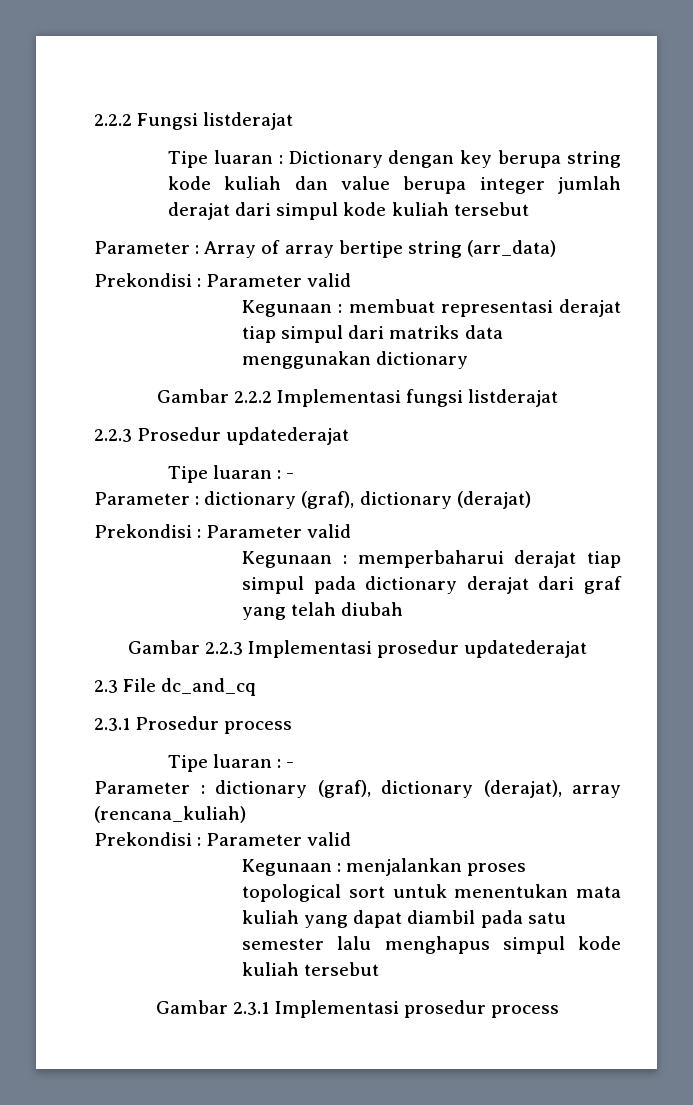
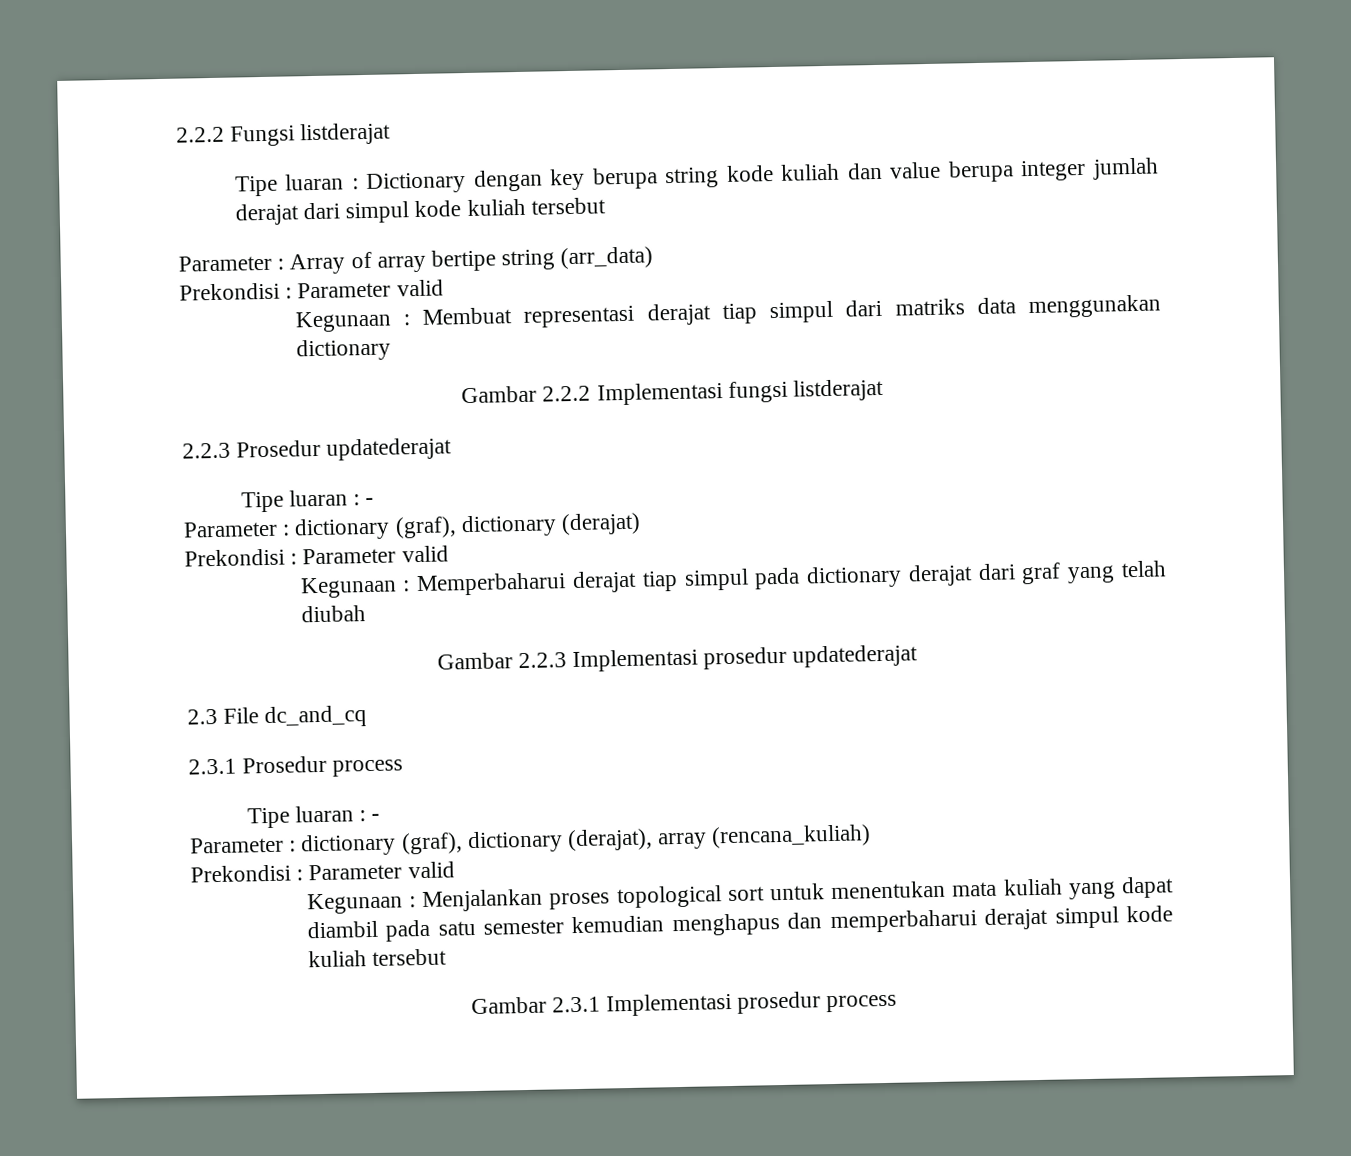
[348,299,435,313] membuat -> [422,307,513,325] Membuat
[357,550,504,568] memperbaharui -> [416,572,567,597] Memperbaharui
[346,858,463,876] menjalankan -> [422,888,544,913] Menjalankan
[337,936,490,954] lalu menghapus -> [571,907,1049,937] kemudian menghapus dan memperbaharui derajat

